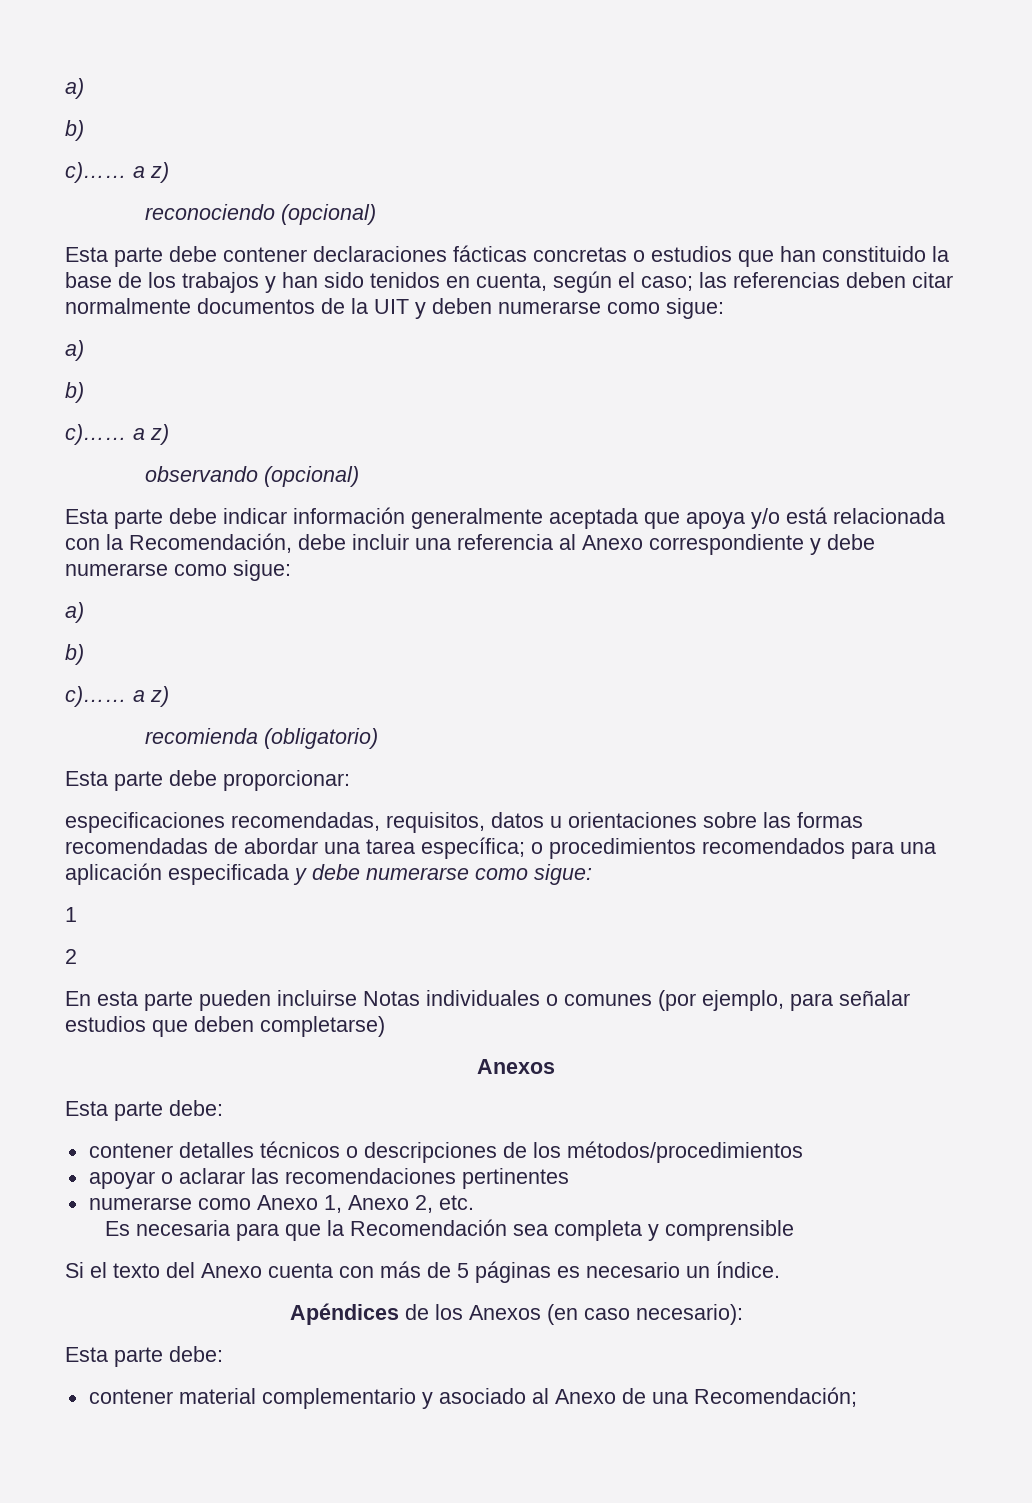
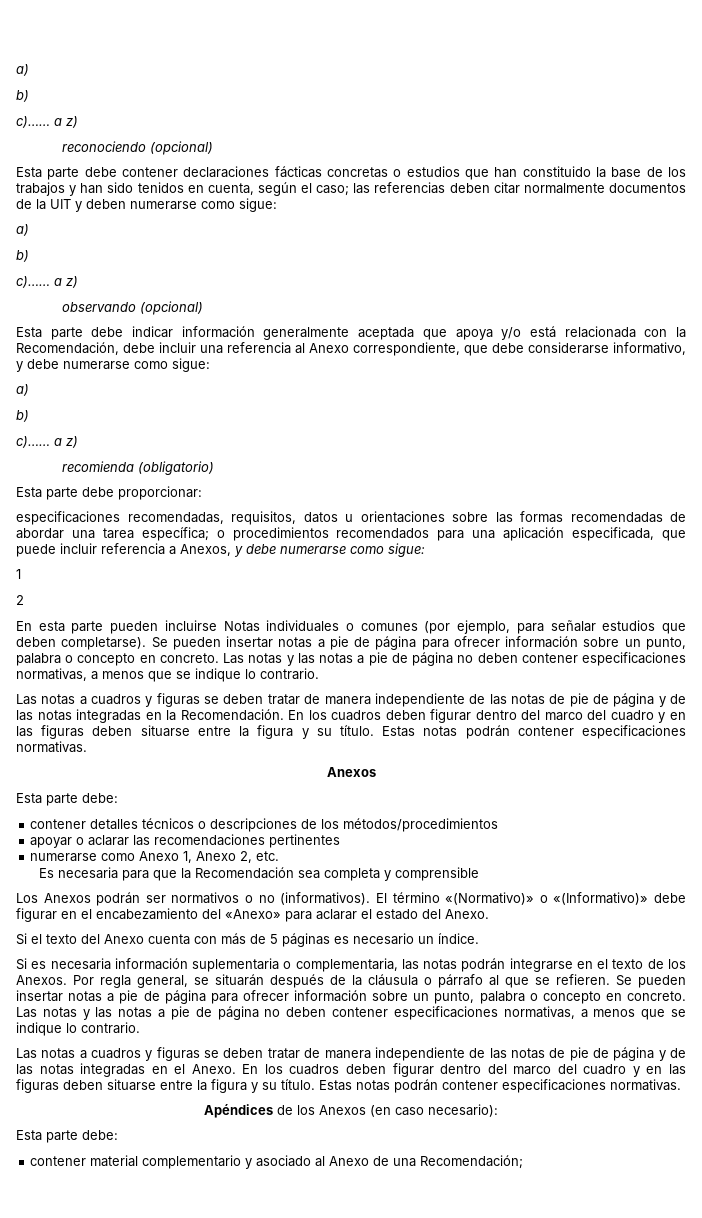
[649,534,804,555] correspondiente -> [353,342,686,356] correspondiente, que debe considerarse informativo,
[168,864,289,885] especificada -> [572,527,686,541] [16,543,231,557] especificada, que puede incluir referencia a Anexos,
[260,1016,385,1037] completarse) -> [61,636,686,650] [16,652,687,666] [16,668,319,682] [16,693,687,707] [16,709,686,723] [16,725,687,739] [16,741,87,753] completarse). Se pueden insertar notas a pie de página para ofrecer información sobre un punto, palabra o concepto en concreto. Las notas y las notas a pie de página no deben contener especificaciones normativas, a menos que se indique lo contrario. // Las notas a cuadros y figuras se deben tratar de manera independiente de las notas de pie de página y de las notas integradas en la Recomendación. En los cuadros deben figurar dentro del marco del cuadro y en las figuras deben situarse entre la figura y su título. Estas notas podrán contener especificaciones normativas.
(794, 1230) none -> [16,892,687,906] [16,908,489,922] // Los Anexos podrán ser normativos o no (informativos). El término «(Normativo)» o «(Informativo)» debe figurar en el encabezamiento del «Anexo» para aclarar el estado del Anexo.
(780, 1269) none -> [16,958,686,972] [16,974,686,988] [16,990,686,1004] [16,1006,687,1020] [16,1022,140,1036] [16,1047,687,1061] [16,1063,686,1077] [16,1079,681,1093] // Si es necesaria información suplementaria o complementaria, las notas podrán integrarse en el texto de los Anexos. Por regla general, se situarán después de la cláusula o párrafo al que se refieren. Se pueden insertar notas a pie de página para ofrecer información sobre un punto, palabra o concepto en concreto. Las notas y las notas a pie de página no deben contener especificaciones normativas, a menos que se indique lo contrario. // Las notas a cuadros y figuras se deben tratar de manera independiente de las notas de pie de página y de las notas integradas en el Anexo. En los cuadros deben figurar dentro del marco del cuadro y en las figuras deben situarse entre la figura y su título. Estas notas podrán contener especificaciones normativas.

